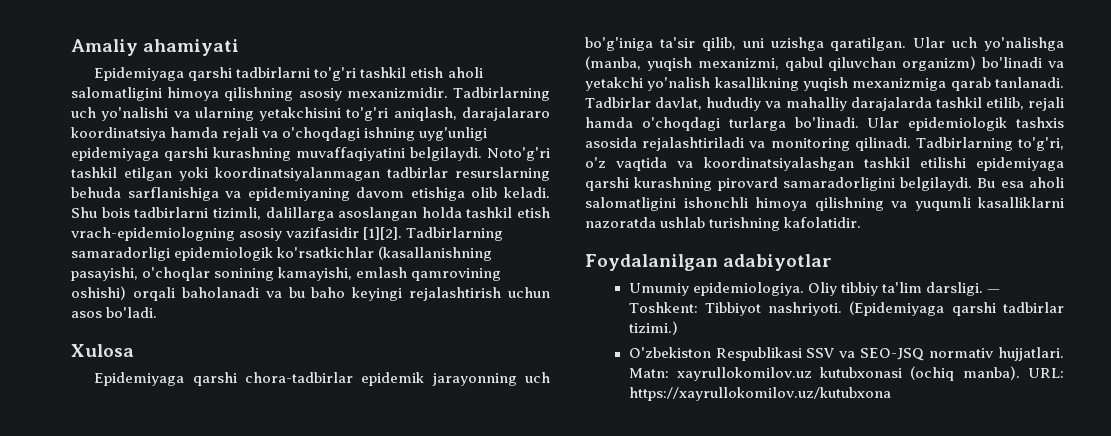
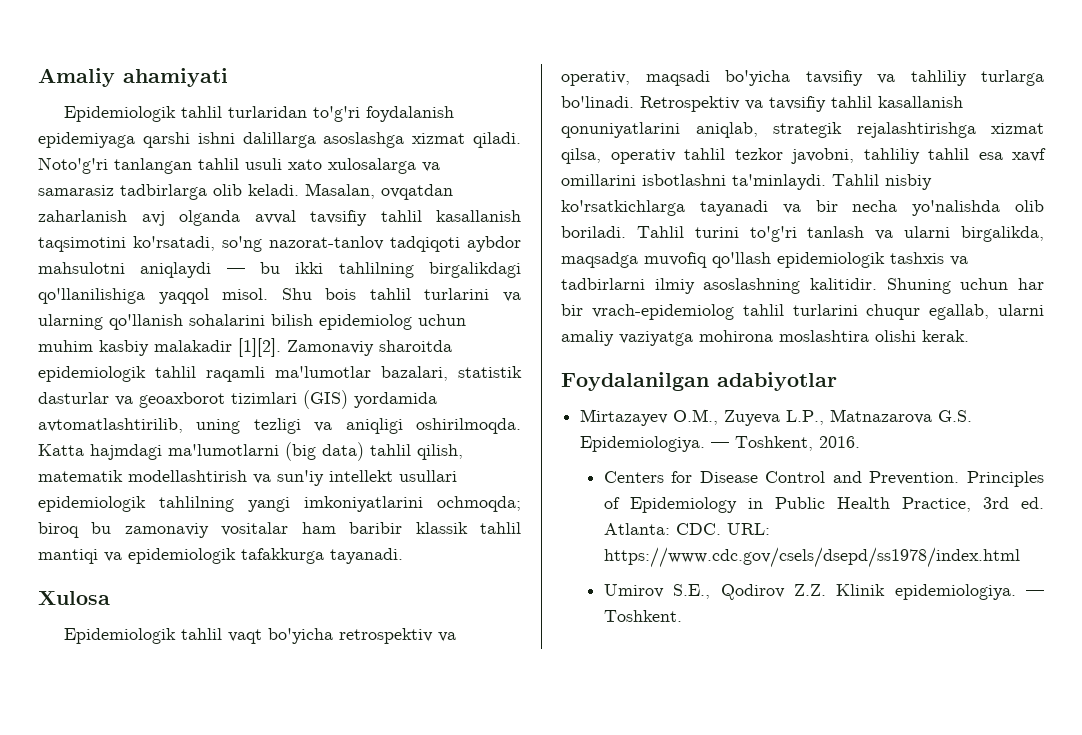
[94,67,483,81] [71,87,551,101] [71,107,550,121] [71,127,488,141] [71,147,550,161] [71,167,550,181] [71,187,550,201] [71,207,550,221] [71,227,504,241] [71,246,493,261] [71,267,502,281] [71,286,550,301] [71,307,158,318] [71,344,134,357] [94,372,550,386] [585,37,1064,51] [585,56,1064,71] [585,77,1064,91] [585,97,1064,111] [585,117,1064,131] [585,137,1064,151] [585,157,1064,171] [585,177,1064,191] [585,197,1064,211] [585,217,862,231] [585,254,833,271] [628,282,1000,296] [628,301,1064,316] [628,321,678,335] [628,347,1064,361] [628,366,1064,381] [628,387,891,401] Epidemiyaga qarshi tadbirlarni to'g'ri tashkil etish aholi salomatligini himoya qilishning asosiy mexanizmidir. Tadbirlarning uch yo'nalishi va ularning yetakchisini to'g'ri aniqlash, darajalararo koordinatsiya hamda rejali va o'choqdagi ishning uyg'unligi epidemiyaga qarshi kurashning muvaffaqiyatini belgilaydi. Noto'g'ri tashkil etilgan yoki koordinatsiyalanmagan tadbirlar resurslarning behuda sarflanishiga va epidemiyaning davom etishiga olib keladi. Shu bois tadbirlarni tizimli, dalillarga asoslangan holda tashkil etish vrach-epidemiologning asosiy vazifasidir [1][2]. Tadbirlarning samaradorligi epidemiologik ko'rsatkichlar (kasallanishning pasayishi, o'choqlar sonining kamayishi, emlash qamrovining oshishi) orqali baholanadi va bu baho keyingi rejalashtirish uchun asos bo'ladi. // Xulosa // Epidemiyaga qarshi chora-tadbirlar epidemik jarayonning uch bo'g'iniga ta'sir qilib, uni uzishga qaratilgan. Ular uch yo'nalishga (manba, yuqish mexanizmi, qabul qiluvchan organizm) bo'linadi va yetakchi yo'nalish kasallikning yuqish mexanizmiga qarab tanlanadi. Tadbirlar davlat, hududiy va mahalliy darajalarda tashkil etilib, rejali hamda o'choqdagi turlarga bo'linadi. Ular epidemiologik tashxis asosida rejalashtiriladi va monitoring qilinadi. Tadbirlarning to'g'ri, o'z vaqtida va koordinatsiyalashgan tashkil etilishi epidemiyaga qarshi kurashning pirovard samaradorligini belgilaydi. Bu esa aholi salomatligini ishonchli himoya qilishning va yuqumli kasalliklarni nazoratda ushlab turishning kafolatidir. // Foydalanilgan adabiyotlar // Umumiy epidemiologiya. Oliy tibbiy ta'lim darsligi. — Toshkent: Tibbiyot nashriyoti. (Epidemiyaga qarshi tadbirlar tizimi.) // O'zbekiston Respublikasi SSV va SEO-JSQ normativ hujjatlari. Matn: xayrullokomilov.uz kutubxonasi (ochiq manba). URL: https://xayrullokomilov.uz/kutubxona -> [64,106,455,122] [38,132,521,148] [38,157,440,174] [38,183,453,200] [38,210,521,226] [38,236,521,252] [38,262,521,278] [38,288,521,304] [38,314,466,330] [38,338,452,357] [38,366,522,382] [38,390,437,409] [38,418,521,434] [38,442,463,461] [38,470,457,486] [38,496,521,512] [38,522,521,538] [38,548,403,564] [38,591,110,605] [64,628,457,644] [561,70,1044,86] [561,96,963,112] [561,122,1044,138] [561,148,1046,164] [561,174,932,190] [561,200,1044,216] [561,226,1044,242] [561,252,968,268] [561,278,1044,294] [561,304,1044,320] [561,330,969,346] [561,372,837,391] [580,409,973,426] [580,436,861,452] [603,471,1044,487] [603,497,1044,513] [603,523,770,535] [603,547,1020,568] [603,584,1044,600] [603,610,682,622] Epidemiologik tahlil turlaridan to'g'ri foydalanish epidemiyaga qarshi ishni dalillarga asoslashga xizmat qiladi. Noto'g'ri tanlangan tahlil usuli xato xulosalarga va samarasiz tadbirlarga olib keladi. Masalan, ovqatdan zaharlanish avj olganda avval tavsifiy tahlil kasallanish taqsimotini ko'rsatadi, so'ng nazorat-tanlov tadqiqoti aybdor mahsulotni aniqlaydi — bu ikki tahlilning birgalikdagi qo'llanilishiga yaqqol misol. Shu bois tahlil turlarini va ularning qo'llanish sohalarini bilish epidemiolog uchun muhim kasbiy malakadir [1][2]. Zamonaviy sharoitda epidemiologik tahlil raqamli ma'lumotlar bazalari, statistik dasturlar va geoaxborot tizimlari (GIS) yordamida avtomatlashtirilib, uning tezligi va aniqligi oshirilmoqda. Katta hajmdagi ma'lumotlarni (big data) tahlil qilish, matematik modellashtirish va sun'iy intellekt usullari epidemiologik tahlilning yangi imkoniyatlarini ochmoqda; biroq bu zamonaviy vositalar ham baribir klassik tahlil mantiqi va epidemiologik tafakkurga tayanadi. // Xulosa // Epidemiologik tahlil vaqt bo'yicha retrospektiv va operativ, maqsadi bo'yicha tavsifiy va tahliliy turlarga bo'linadi. Retrospektiv va tavsifiy tahlil kasallanish qonuniyatlarini aniqlab, strategik rejalashtirishga xizmat qilsa, operativ tahlil tezkor javobni, tahliliy tahlil esa xavf omillarini isbotlashni ta'minlaydi. Tahlil nisbiy ko'rsatkichlarga tayanadi va bir necha yo'nalishda olib boriladi. Tahlil turini to'g'ri tanlash va ularni birgalikda, maqsadga muvofiq qo'llash epidemiologik tashxis va tadbirlarni ilmiy asoslashning kalitidir. Shuning uchun har bir vrach-epidemiolog tahlil turlarini chuqur egallab, ularni amaliy vaziyatga mohirona moslashtira olishi kerak. // Foydalanilgan adabiyotlar // Mirtazayev O.M., Zuyeva L.P., Matnazarova G.S. Epidemiologiya. — Toshkent, 2016. // Centers for Disease Control and Prevention. Principles of Epidemiology in Public Health Practice, 3rd ed. Atlanta: CDC. URL: https://www.cdc.gov/csels/dsepd/ss1978/index.html // Umirov S.E., Qodirov Z.Z. Klinik epidemiologiya. — Toshkent.

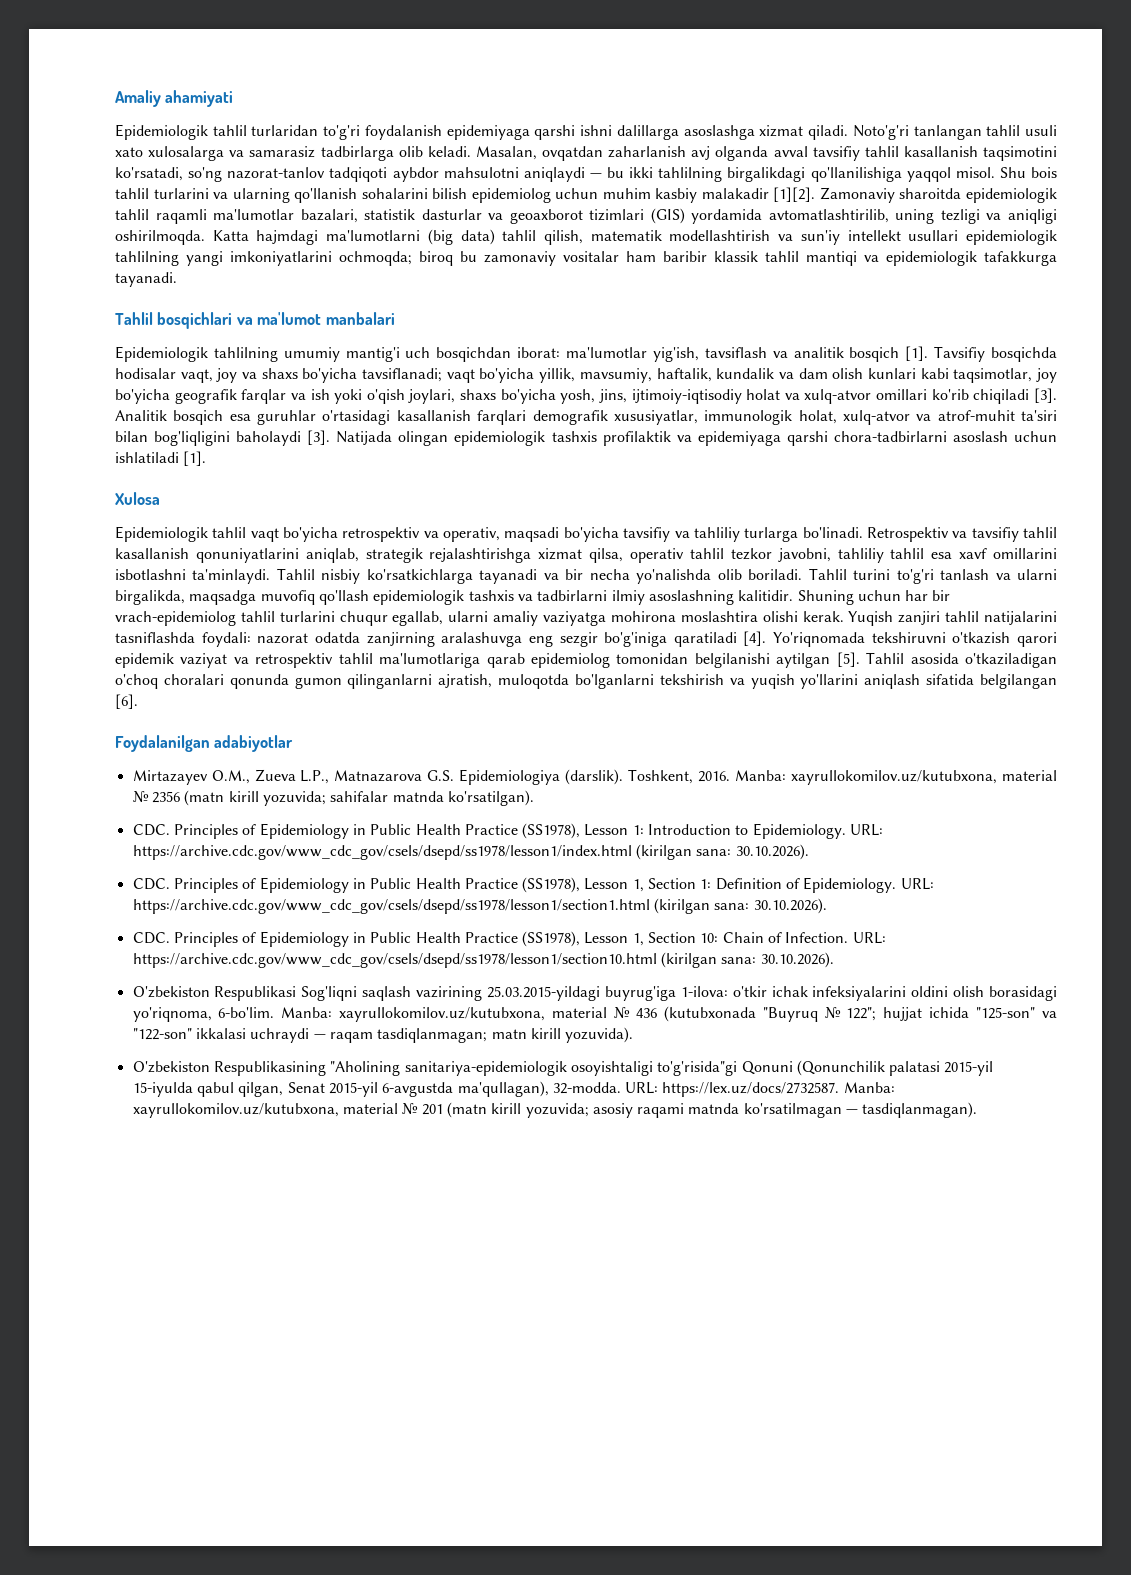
(403, 556) none -> [115,312,395,329] [115,346,1057,362] [115,368,1058,383] [115,388,1058,404] [115,410,1058,425] [115,430,1057,446] [115,451,207,466] // Tahlil bosqichlari va ma'lumot manbalari // Epidemiologik tahlilning umumiy mantig'i uch bosqichdan iborat: ma'lumotlar yig'ish, tavsiflash va analitik bosqich [1]. Tavsifiy bosqichda hodisalar vaqt, joy va shaxs bo'yicha tavsiflanadi; vaqt bo'yicha yillik, mavsumiy, haftalik, kundalik va dam olish kunlari kabi taqsimotlar, joy bo'yicha geografik farqlar va ish yoki o'qish joylari, shaxs bo'yicha yosh, jins, ijtimoiy-iqtisodiy holat va xulq-atvor omillari ko'rib chiqiladi [3]. Analitik bosqich esa guruhlar o'rtasidagi kasallanish farqlari demografik xususiyatlar, immunologik holat, xulq-atvor va atrof-muhit ta'siri bilan bog'liqligini baholaydi [3]. Natijada olingan epidemiologik tashxis profilaktik va epidemiyaga qarshi chora-tadbirlarni asoslash uchun ishlatiladi [1].
(969, 336) none -> [848,611,1057,626] [115,631,1057,647] [115,652,1057,668] [115,674,1058,689] [115,694,138,709] Yuqish zanjiri tahlil natijalarini tasniflashda foydali: nazorat odatda zanjirning aralashuvga eng sezgir bo'g'iniga qaratiladi [4]. Yo'riqnomada tekshiruvni o'tkazish qarori epidemik vaziyat va retrospektiv tahlil ma'lumotlariga qarab epidemiolog tomonidan belgilanishi aytilgan [5]. Tahlil asosida o'tkaziladigan o'choq choralari qonunda gumon qilinganlarni ajratish, muloqotda bo'lganlarni tekshirish va yuqish yo'llarini aniqlash sifatida belgilangan [6].
[724,410,781,426] Zuyeva -> [254,769,296,782] Zueva
[580,436,730,452] Epidemiologiya. — -> [459,769,624,785] Epidemiologiya (darslik).
[603,471,1044,487] [603,497,1044,513] [603,523,770,535] [603,547,1020,568] [603,584,1044,600] [603,610,682,622] // Centers for Disease Control and Prevention. Principles of Epidemiology in Public Health Practice, 3rd ed. Atlanta: CDC. URL: https://www.cdc.gov/csels/dsepd/ss1978/index.html // Umirov S.E., Qodirov Z.Z. Klinik epidemiologiya. — Toshkent. -> [735,770,1058,785] [132,790,534,806] [132,823,884,839] [132,844,809,860] [132,877,934,893] [132,898,827,914] [132,931,886,947] [132,952,834,968] [132,986,1057,1001] [132,1006,1057,1022] [132,1027,634,1043] [132,1060,994,1076] [132,1081,895,1097] [132,1102,978,1118] Manba: xayrullokomilov.uz/kutubxona, material № 2356 (matn kirill yozuvida; sahifalar matnda ko'rsatilgan). // CDC. Principles of Epidemiology in Public Health Practice (SS1978), Lesson 1: Introduction to Epidemiology. URL: https://archive.cdc.gov/www_cdc_gov/csels/dsepd/ss1978/lesson1/index.html (kirilgan sana: 30.10.2026). // CDC. Principles of Epidemiology in Public Health Practice (SS1978), Lesson 1, Section 1: Definition of Epidemiology. URL: https://archive.cdc.gov/www_cdc_gov/csels/dsepd/ss1978/lesson1/section1.html (kirilgan sana: 30.10.2026). // CDC. Principles of Epidemiology in Public Health Practice (SS1978), Lesson 1, Section 10: Chain of Infection. URL: https://archive.cdc.gov/www_cdc_gov/csels/dsepd/ss1978/lesson1/section10.html (kirilgan sana: 30.10.2026). // O'zbekiston Respublikasi Sog'liqni saqlash vazirining 25.03.2015-yildagi buyrug'iga 1-ilova: o'tkir ichak infeksiyalarini oldini olish borasidagi yo'riqnoma, 6-bo'lim. Manba: xayrullokomilov.uz/kutubxona, material № 436 (kutubxonada "Buyruq № 122"; hujjat ichida "125-son" va "122-son" ikkalasi uchraydi — raqam tasdiqlanmagan; matn kirill yozuvida). // O'zbekiston Respublikasining "Aholining sanitariya-epidemiologik osoyishtaligi to'g'risida"gi Qonuni (Qonunchilik palatasi 2015-yil 15-iyulda qabul qilgan, Senat 2015-yil 6-avgustda ma'qullagan), 32-modda. URL: https://lex.uz/docs/2732587. Manba: xayrullokomilov.uz/kutubxona, material № 201 (matn kirill yozuvida; asosiy raqami matnda ko'rsatilmagan — tasdiqlanmagan).

